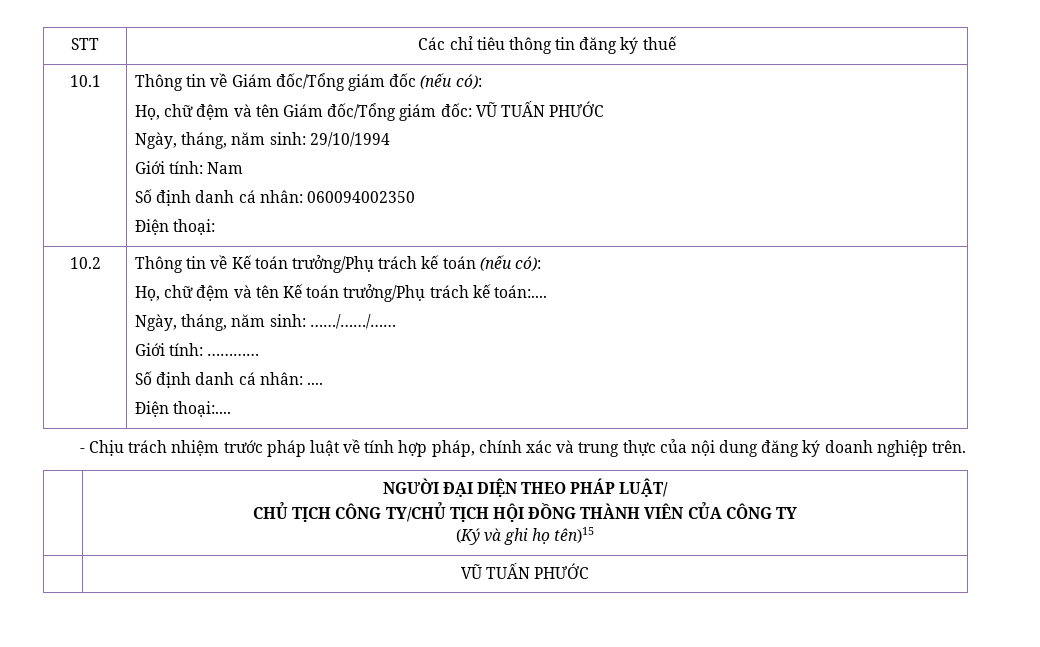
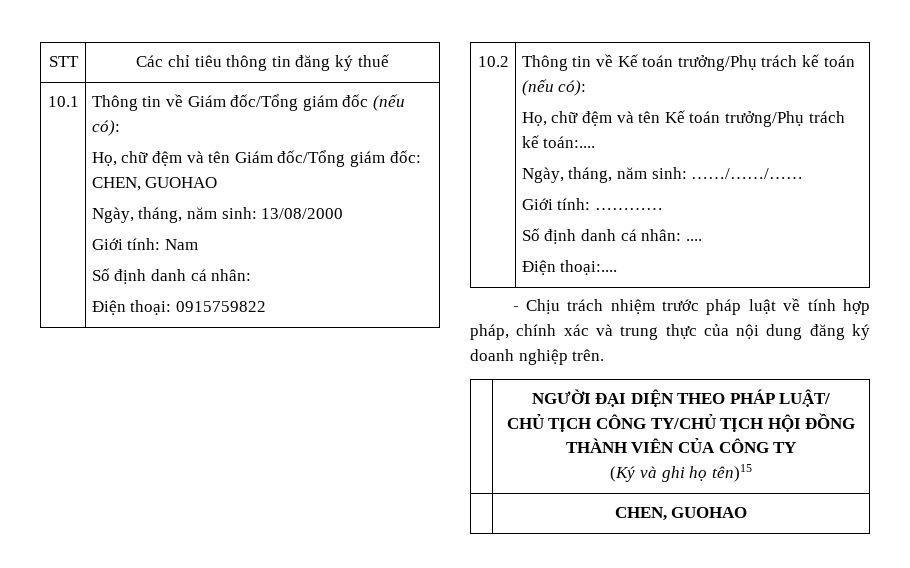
[475,101,605,117] [135,132,390,149] VŨ TUẤN PHƯỚC // Ngày, tháng, năm sinh: 29/10/1994 -> [91,177,218,191] [91,207,344,223] CHEN, GUOHAO // Ngày, tháng, năm sinh: 13/08/2000
[306,191,415,203] 060094002350 -> (252, 275) none
(216, 227) none -> [176,301,267,312] 0915759822
[460,563,590,579] VŨ TUẤN PHƯỚC -> [614,507,748,521] CHEN, GUOHAO

